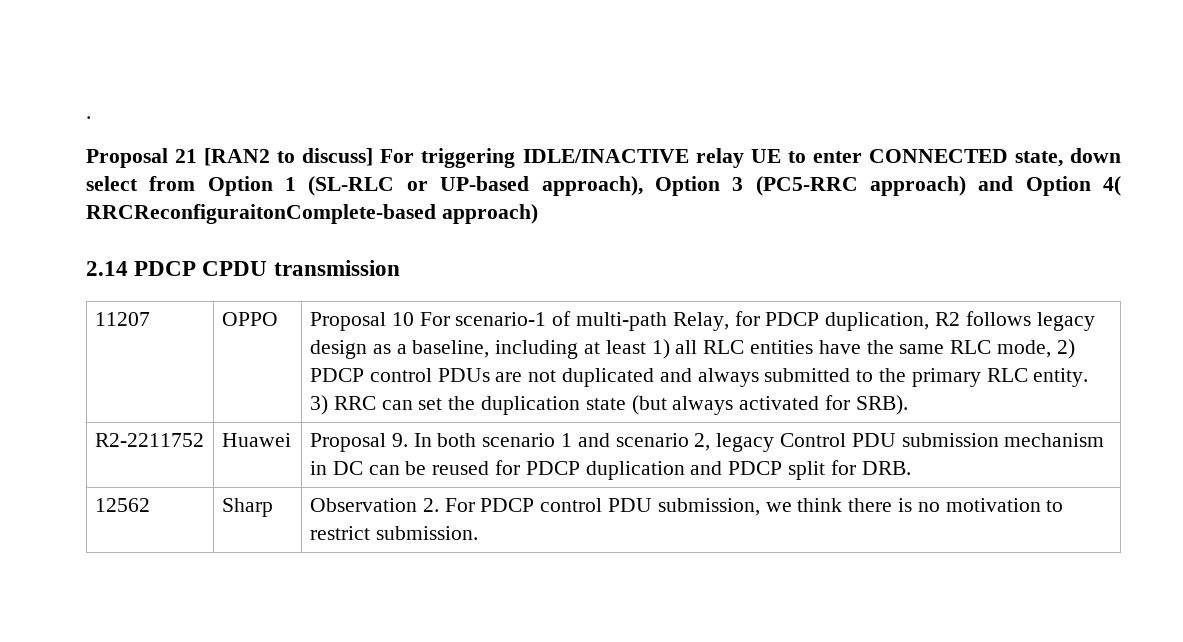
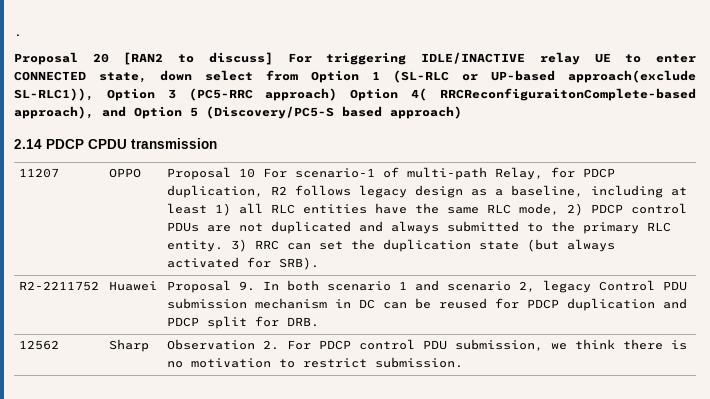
[175,149,198,163] 21 -> [92,53,109,63] 20
[541,176,643,196] approach), -> [568,70,696,83] [14,88,94,101] approach(exclude SL-RLC1)),
[978,176,1014,191] and -> (338, 94) none
(436, 214) none -> [14,106,382,119] approach), and Option 5 (Discovery/PC5-S based

